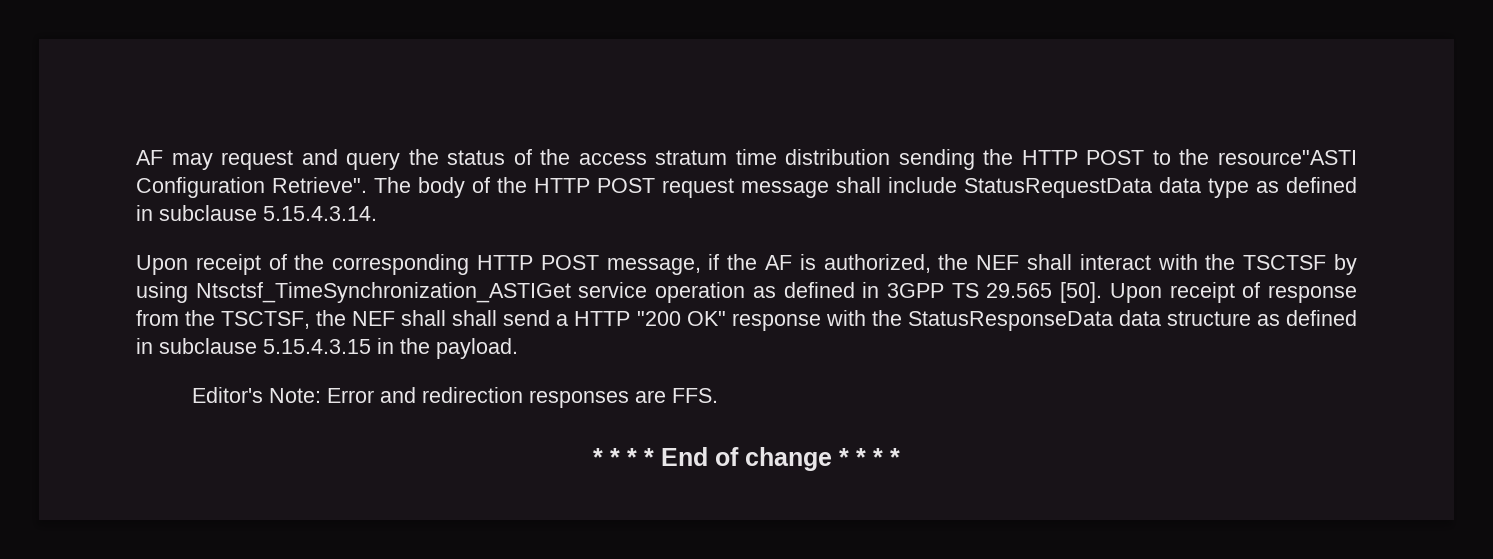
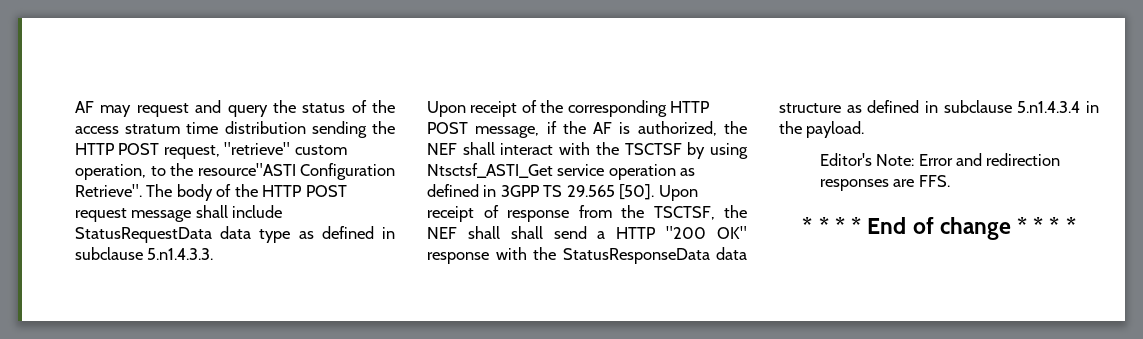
(1145, 157) none -> [163,142,347,159] [75,164,146,180] request, "retrieve" custom operation,
[263,206,377,221] 5.15.4.3.14. -> [147,248,214,260] 5.n1.4.3.3.
[195,282,571,303] Ntsctsf_TimeSynchronization_ASTIGet -> [427,163,553,178] Ntsctsf_ASTI_Get
[263,339,371,354] 5.15.4.3.15 -> [1017,101,1081,113] 5.n1.4.3.4

